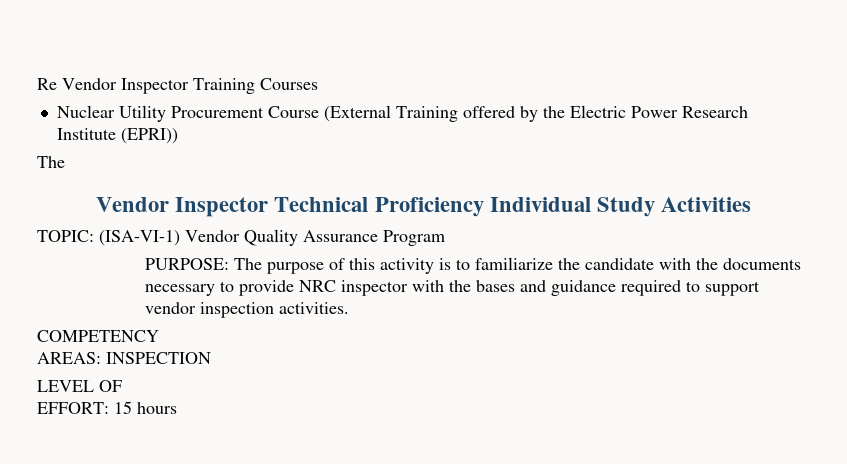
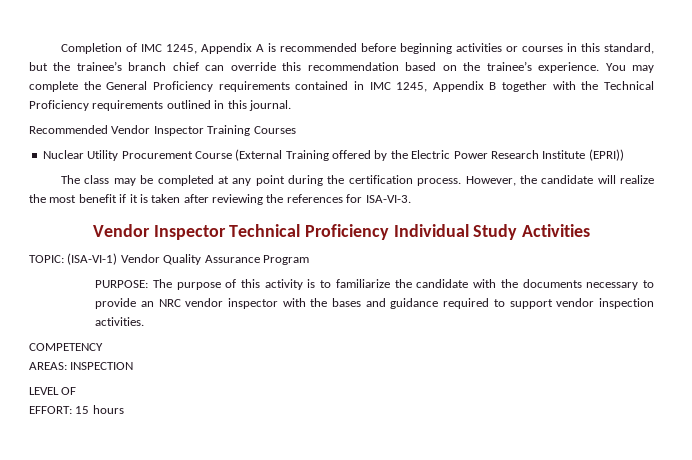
[37,78,57,90] Re -> [61,43,654,54] [29,61,654,73] [29,81,654,92] [29,100,291,111] [29,125,108,134] Completion of IMC 1245, Appendix A is recommended before beginning activities or courses in this standard, but the trainee’s branch chief can override this recommendation based on the trainee’s experience. You may complete the General Proficiency requirements contained in IMC 1245, Appendix B together with the Technical Proficiency requirements outlined in this journal. // Recommended
(65, 162) none -> [84,175,654,186] [29,194,411,205] class may be completed at any point during the certification process. However, the candidate will realize the most benefit if it is taken after reviewing the references for ISA-VI-3.
[298,280,336,292] NRC -> [140,298,224,307] an NRC vendor

